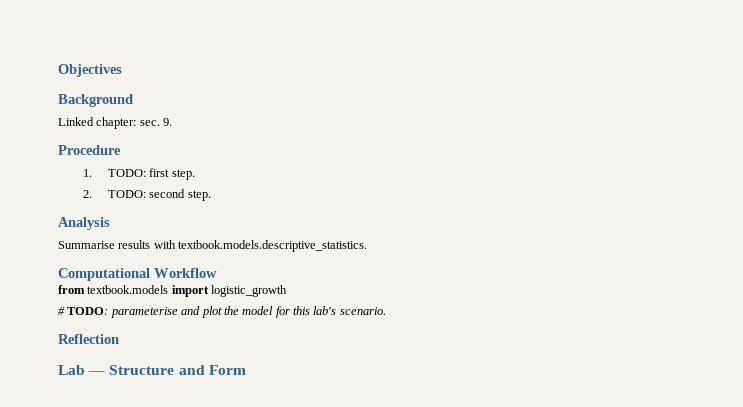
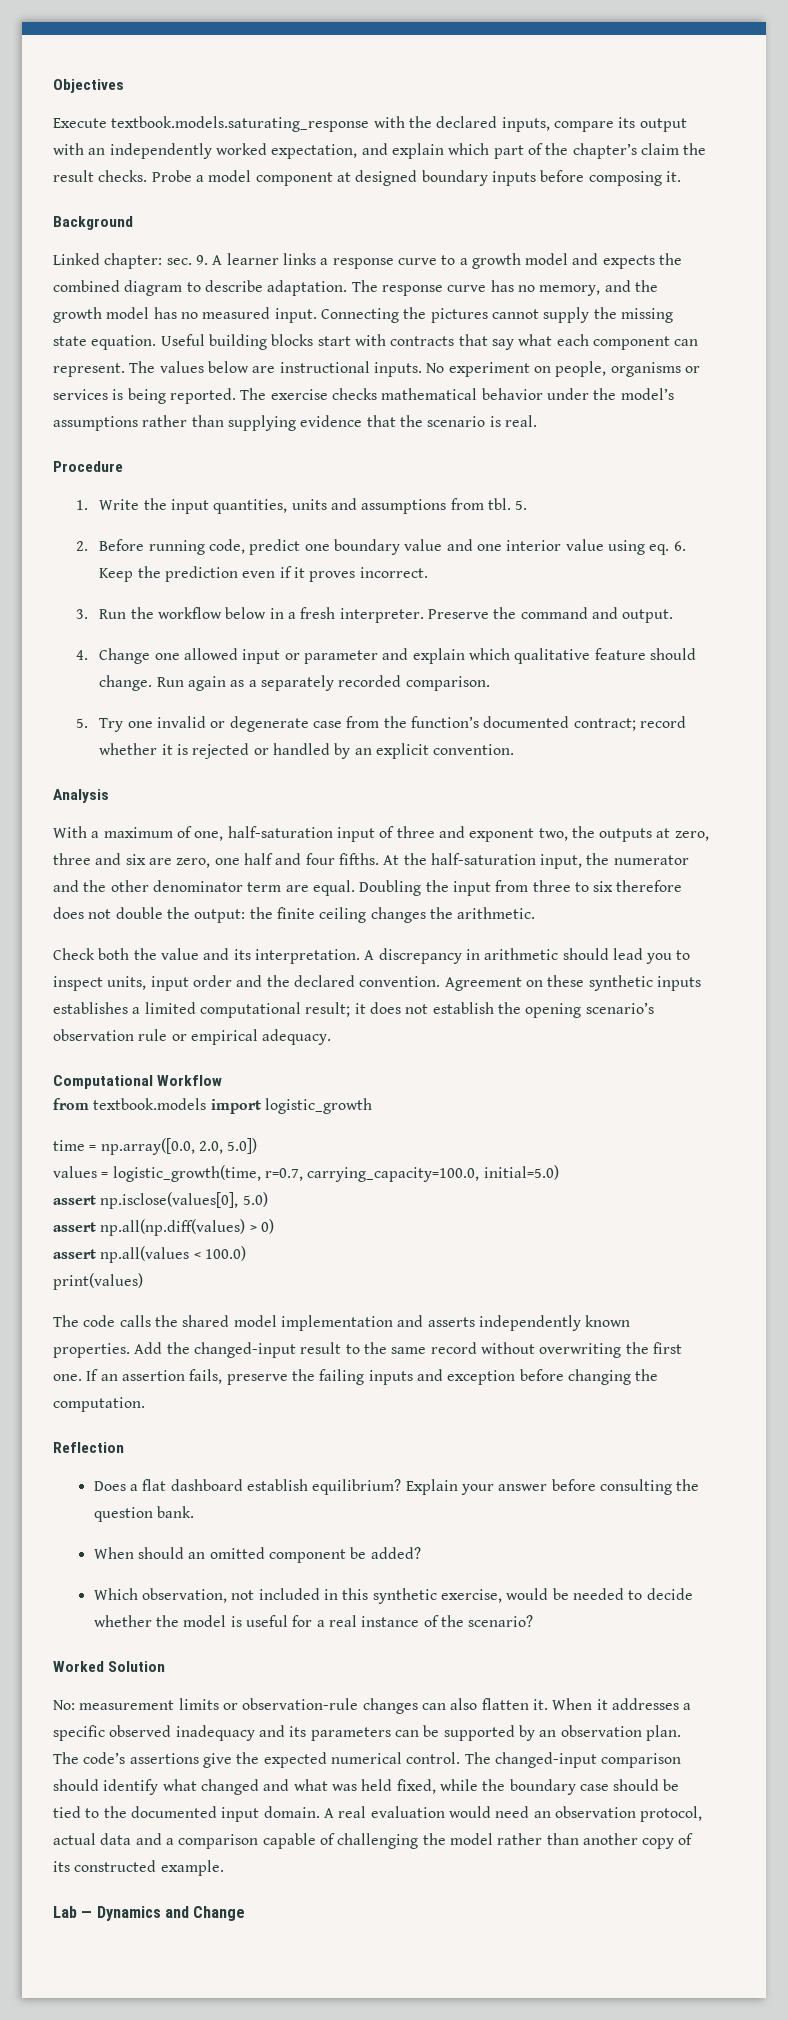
(122, 70) none -> [53,116,687,132] [53,143,707,159] [53,170,681,186] // Execute textbook.models.saturating_response with the declared inputs, compare its output with an independently worked expectation, and explain which part of the chapter’s claim the result checks. Probe a model component at designed boundary inputs before composing it.
[58,145,121,155] [82,168,195,180] [82,189,211,201] [58,217,110,230] [58,240,368,252] // Procedure // 1. TODO: first step. // 2. TODO: second step. // Analysis // Summarise results with textbook.models.descriptive_statistics. -> [212,253,683,269] [53,280,658,296] [53,307,673,323] [53,334,699,350] [53,361,700,377] [53,388,674,404] [53,415,537,431] [53,461,123,472] [76,498,528,514] [76,539,686,555] [99,566,428,582] [76,607,674,623] [76,648,696,664] [99,675,490,691] [76,716,686,732] [99,743,515,759] [53,789,109,803] [53,826,709,842] [53,853,689,869] [53,880,683,896] [53,907,536,923] [53,948,691,964] [53,975,701,991] [53,1002,654,1018] [53,1029,332,1045] A learner links a response curve to a growth model and expects the combined diagram to describe adaptation. The response curve has no memory, and the growth model has no measured input. Connecting the pictures cannot supply the missing state equation. Useful building blocks start with contracts that say what each component can represent. The values below are instructional inputs. No experiment on people, organisms or services is being reported. The exercise checks mathematical behavior under the model’s assumptions rather than supplying evidence that the scenario is real. // Procedure // 1. Write the input quantities, units and assumptions from tbl. 5. // 2. Before running code, predict one boundary value and one interior value using eq. 6. Keep the prediction even if it proves incorrect. // 3. Run the workflow below in a fresh interpreter. Preserve the command and output. // 4. Change one allowed input or parameter and explain which qualitative feature should change. Run again as a separately recorded comparison. // 5. Try one invalid or degenerate case from the function’s documented contract; record whether it is rejected or handled by an explicit convention. // Analysis // With a maximum of one, half-saturation input of three and exponent two, the outputs at zero, three and six are zero, one half and four fifths. At the half-saturation input, the numerator and the other denominator term are equal. Doubling the input from three to six therefore does not double the output: the finite ceiling changes the arithmetic. // Check both the value and its interpretation. A discrepancy in arithmetic should lead you to inspect units, input order and the declared convention. Agreement on these synthetic inputs establishes a limited computational result; it does not establish the opening scenario’s observation rule or empirical adequacy.
[58,306,386,318] [58,334,119,344] # TODO: parameterise and plot the model for this lab's scenario. // Reflection -> [53,1138,258,1155] [53,1165,559,1182] [53,1192,268,1209] [53,1219,274,1236] [53,1246,246,1263] [53,1273,143,1290] [53,1315,631,1331] [53,1342,682,1358] [53,1369,659,1385] [53,1397,145,1412] [53,1442,124,1453] [93,1479,700,1495] [93,1506,195,1522] [93,1547,421,1563] [93,1588,693,1604] [93,1615,534,1627] [53,1661,166,1672] [53,1698,692,1714] [53,1725,681,1741] [53,1752,682,1768] [53,1779,680,1795] [53,1806,703,1822] [53,1833,694,1849] [53,1860,224,1876] time = np.array([0.0, 2.0, 5.0]) // values = logistic_growth(time, r=0.7, carrying_capacity=100.0, initial=5.0) // assert np.isclose(values[0], 5.0) // assert np.all(np.diff(values) > 0) // assert np.all(values < 100.0) // print(values) // The code calls the shared model implementation and asserts independently known properties. Add the changed-input result to the same record without overwriting the first one. If an assertion fails, preserve the failing inputs and exception before changing the computation. // Reflection // Does a flat dashboard establish equilibrium? Explain your answer before consulting the question bank. // When should an omitted component be added? // Which observation, not included in this synthetic exercise, would be needed to decide whether the model is useful for a real instance of the scenario? // Worked Solution // No: measurement limits or observation-rule changes can also flatten it. When it addresses a specific observed inadequacy and its parameters can be supported by an observation plan. The code’s assertions give the expected numerical control. The changed-input comparison should identify what changed and what was held fixed, while the boundary case should be tied to the documented input domain. A real evaluation would need an observation protocol, actual data and a comparison capable of challenging the model rather than another copy of its constructed example.
[109,365,246,375] Structure and Form -> [96,1906,246,1921] Dynamics and Change

